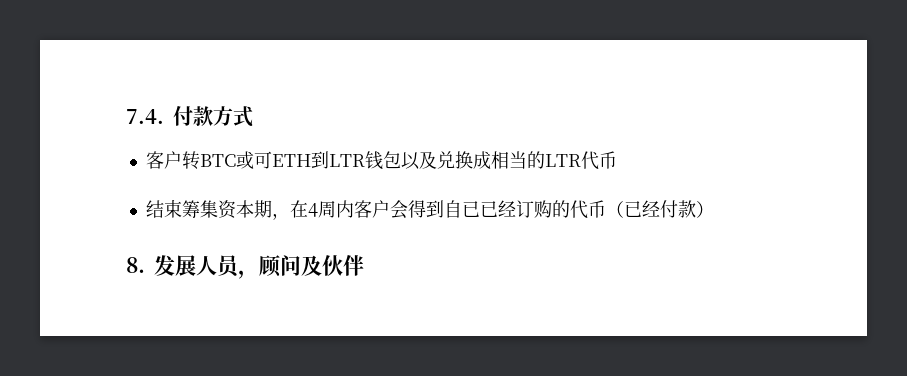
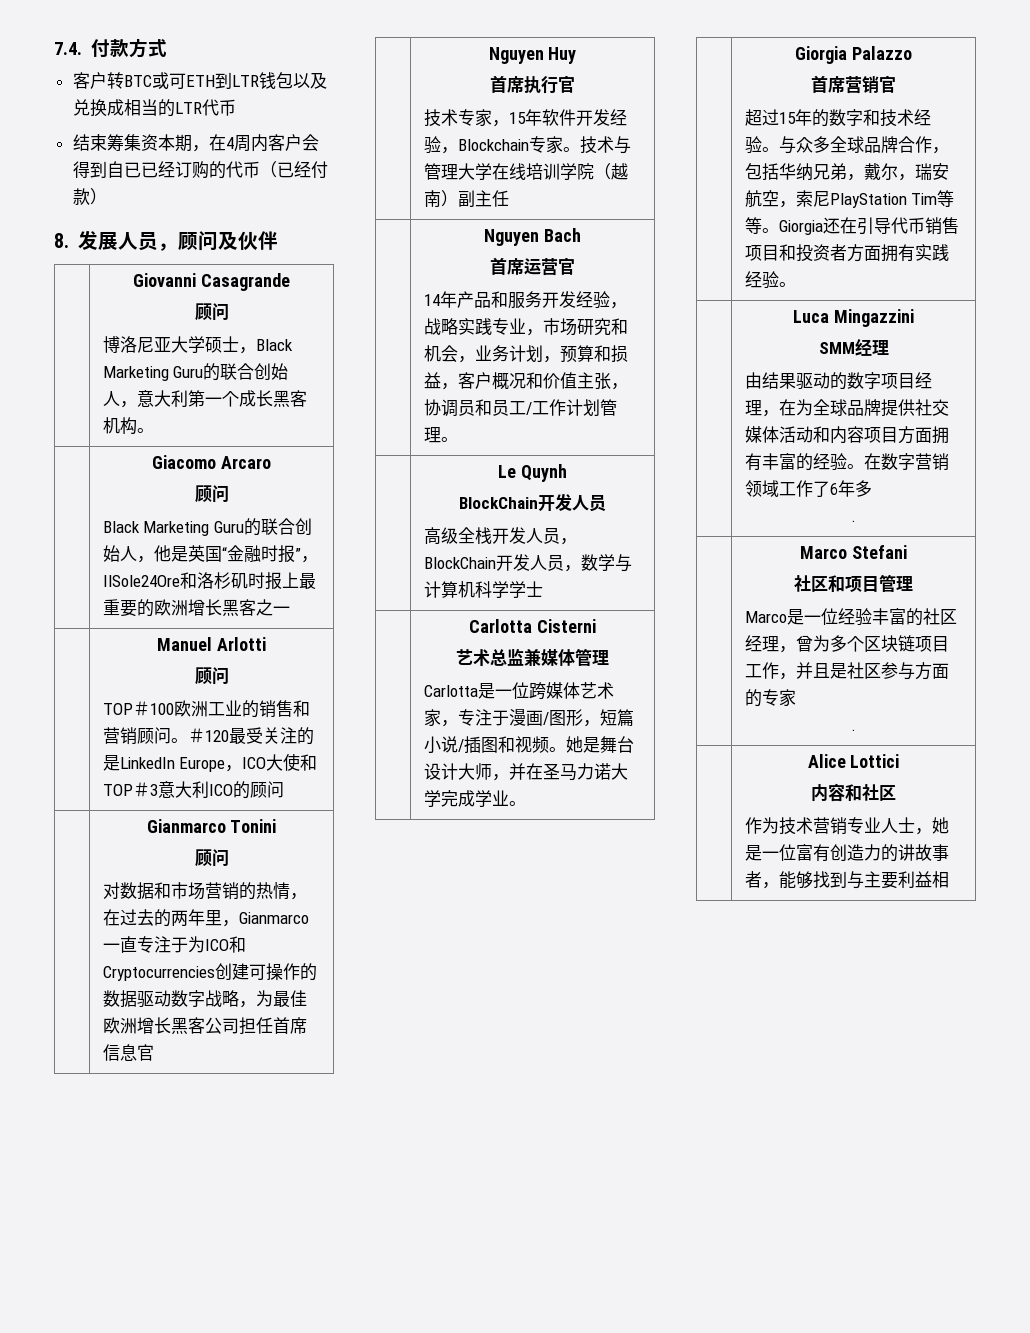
(364, 265) none -> [133,273,290,291] [194,303,229,321] [102,336,293,354] [102,363,289,381] [102,390,307,408] [102,417,154,435] [152,455,271,469] [194,485,229,503] [102,518,312,536] [102,545,318,563] [102,572,316,590] [102,599,290,617] [157,637,266,651] [194,667,229,685] [102,700,310,718] [102,727,314,745] [102,753,318,772] [102,781,284,799] [146,819,277,833] [194,849,229,867] [102,882,307,900] [102,909,309,927] [102,936,246,953] [102,963,317,981] [102,990,307,1008] [102,1017,307,1034] [102,1044,154,1061] [488,47,577,64] [490,75,575,94] [423,109,627,127] [423,136,631,154] [423,163,628,180] [423,190,509,208] [484,228,581,246] [490,257,575,276] [423,291,627,309] [423,318,628,336] [423,345,628,363] [423,372,628,390] [423,399,617,417] [423,427,458,443] [498,464,567,482] [459,493,606,512] [423,527,577,545] [423,554,632,572] [423,581,543,598] [469,619,596,633] [456,648,609,666] [423,682,614,700] [423,709,634,727] [423,736,634,754] [423,763,628,781] [423,790,526,807] [795,46,912,64] [811,75,896,94] [744,109,931,127] [744,136,949,154] [744,163,949,181] [744,190,955,208] [744,217,959,235] [744,244,949,262] [744,271,796,289] [793,309,914,327] [818,339,889,356] [744,372,932,390] [744,399,949,417] [744,426,949,444] [744,453,949,471] [744,480,872,497] [851,520,856,522] [800,545,907,559] [794,574,913,592] [744,608,957,626] [744,635,949,653] [744,662,949,680] [744,689,796,707] [851,729,856,731] [807,754,900,768] [811,783,896,802] [744,817,949,835] [744,844,949,862] [744,871,949,889] // | Giovanni Casagrande // 顾问 // 博洛尼亚大学硕士，Black Marketing Guru的联合创始人，意大利第一个成长黑客机构。 // | Giacomo Arcaro // 顾问 // Black Marketing Guru的联合创始人，他是英国“金融时报”，IlSole24Ore和洛杉矶时报上最重要的欧洲增长黑客之一 // | Manuel Arlotti // 顾问 // TOP＃100欧洲工业的销售和营销顾问。＃120最受关注的是LinkedIn Europe，ICO大使和TOP＃3意大利ICO的顾问 // | Gianmarco Tonini // 顾问 // 对数据和市场营销的热情，在过去的两年里，Gianmarco一直专注于为ICO和Cryptocurrencies创建可操作的数据驱动数字战略，为最佳欧洲增长黑客公司担任首席信息官 // | Nguyen Huy // 首席执行官 // 技术专家，15年软件开发经验，Blockchain专家。技术与管理大学在线培训学院（越南）副主任 // | Nguyen Bach // 首席运营官 // 14年产品和服务开发经验，战略实践专业，市场研究和机会，业务计划，预算和损益，客户概况和价值主张，协调员和员工/工作计划管理。 // | Le Quynh // BlockChain开发人员 // 高级全栈开发人员，BlockChain开发人员，数学与计算机科学学士 // | Carlotta Cisterni // 艺术总监兼媒体管理 // Carlotta是一位跨媒体艺术家，专注于漫画/图形，短篇小说/插图和视频。她是舞台设计大师，并在圣马力诺大学完成学业。 // | Giorgia Palazzo // 首席营销官 // 超过15年的数字和技术经验。与众多全球品牌合作，包括华纳兄弟，戴尔，瑞安航空，索尼PlayStation Tim等等。Giorgia还在引导代币销售项目和投资者方面拥有实践经验。 // | Luca Mingazzini // SMM经理 // 由结果驱动的数字项目经理，在为全球品牌提供社交媒体活动和内容项目方面拥有丰富的经验。在数字营销领域工作了6年多 // . // | Marco Stefani // 社区和项目管理 // Marco是一位经验丰富的社区经理，曾为多个区块链项目工作，并且是社区参与方面的专家 // . // | Alice Lottici // 内容和社区 // 作为技术营销专业人士，她是一位富有创造力的讲故事者，能够找到与主要利益相

